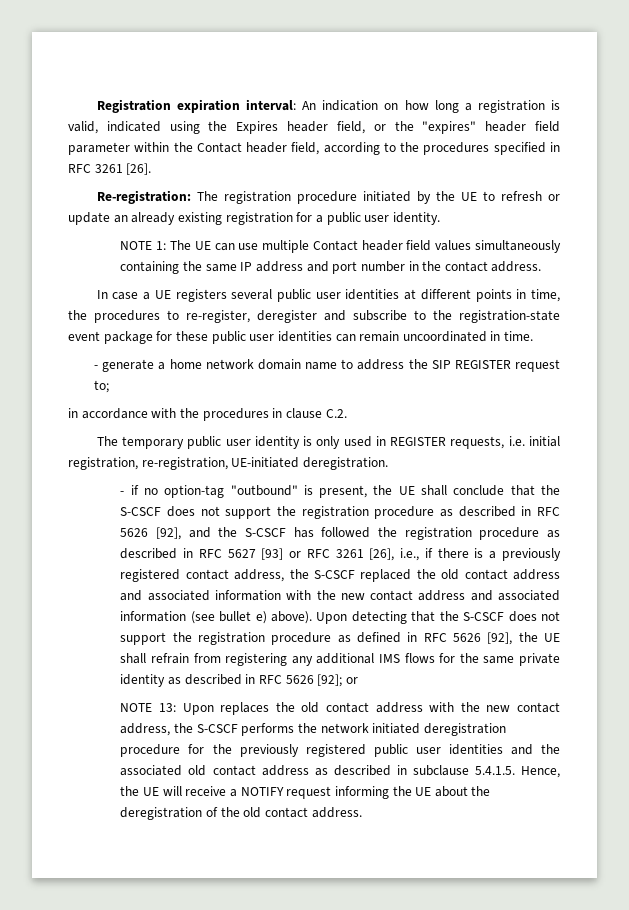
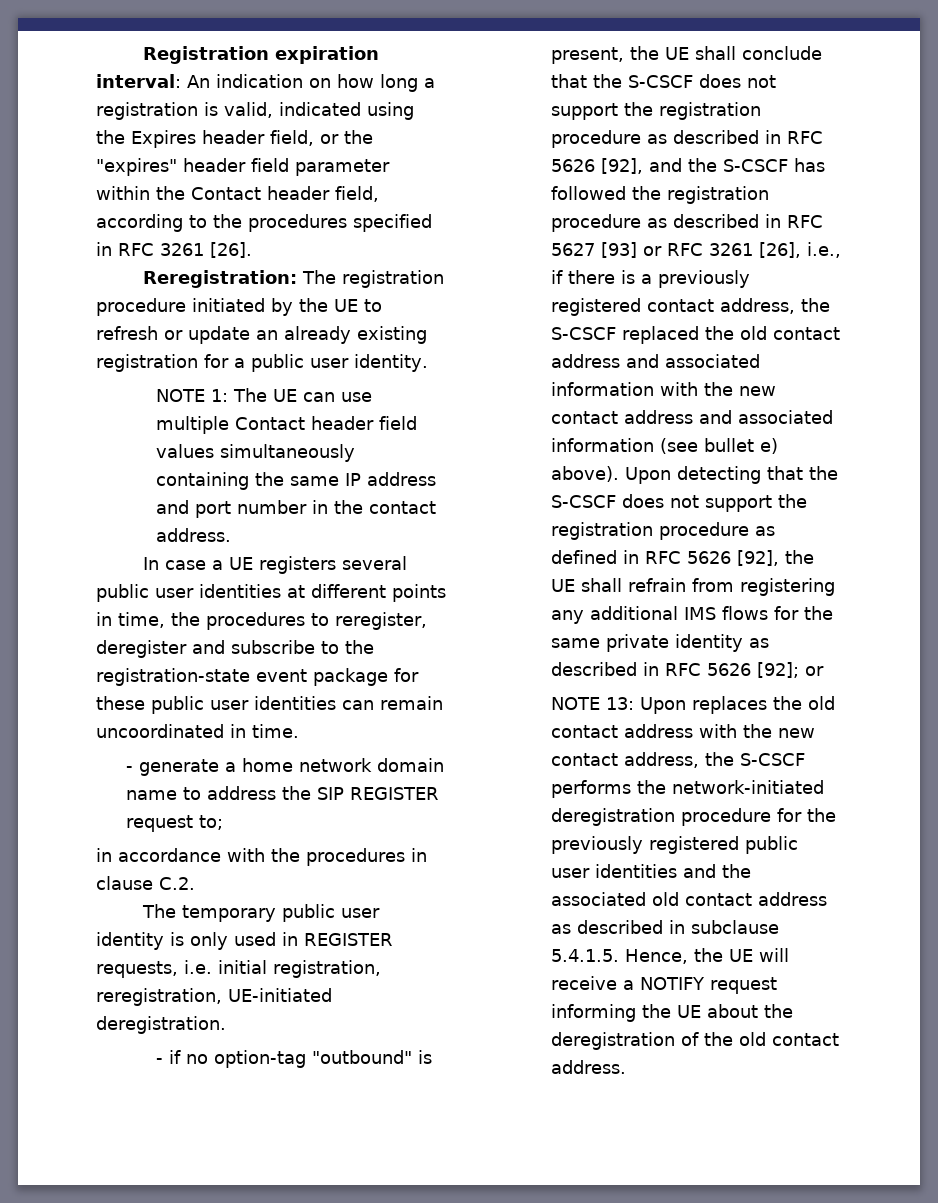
[96,190,191,204] Re-registration: -> [142,270,297,288] Reregistration:
[186,310,250,323] re-register, -> [335,612,427,630] reregister,
[141,457,228,470] re-registration, -> [96,988,222,1006] reregistration,
[320,723,421,734] network initiated -> [672,780,825,794] network-initiated

